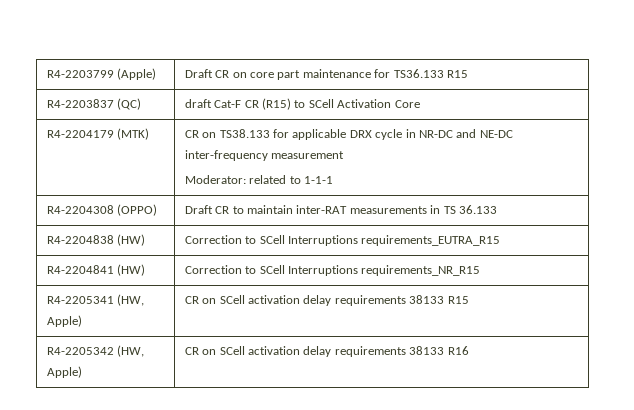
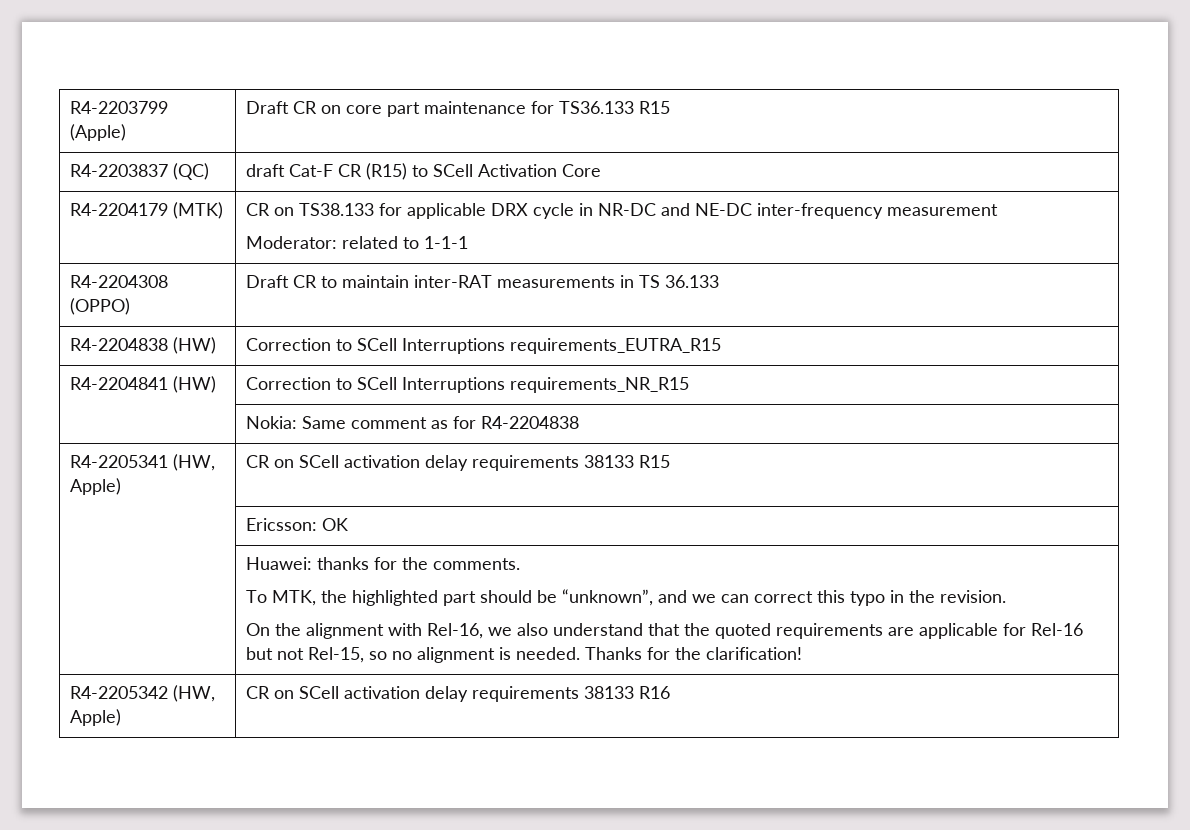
(481, 270) none -> [245,416,579,429] // | Nokia: Same comment as for R4-2204838
(469, 300) none -> [245,518,348,531] [245,557,520,570] [245,589,1006,606] [245,623,1083,639] [245,647,802,663] // | Ericsson: OK // | Huawei: thanks for the comments. // To MTK, the highlighted part should be “unknown”, and we can correct this typo in the revision. // On the alignment with Rel-16, we also understand that the quoted requirements are applicable for Rel-16 but not Rel-15, so no alignment is needed. Thanks for the clarification!

